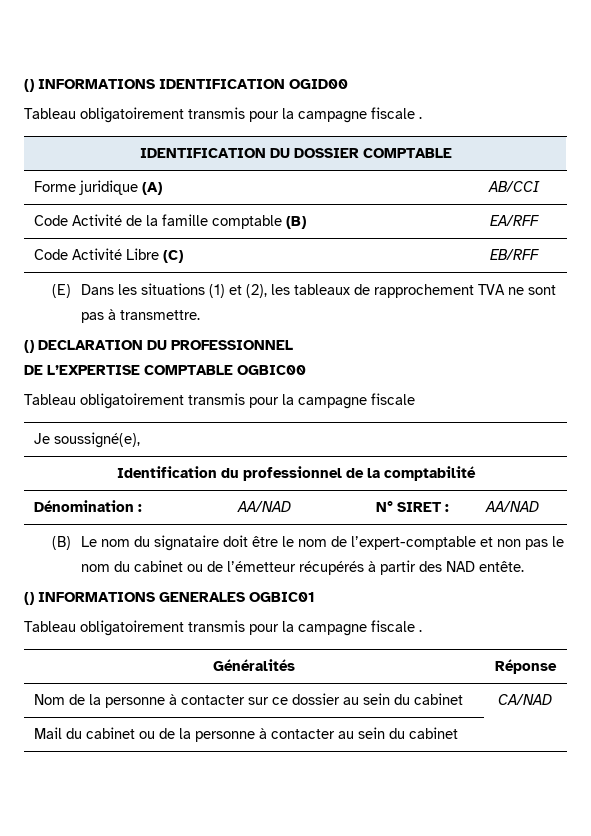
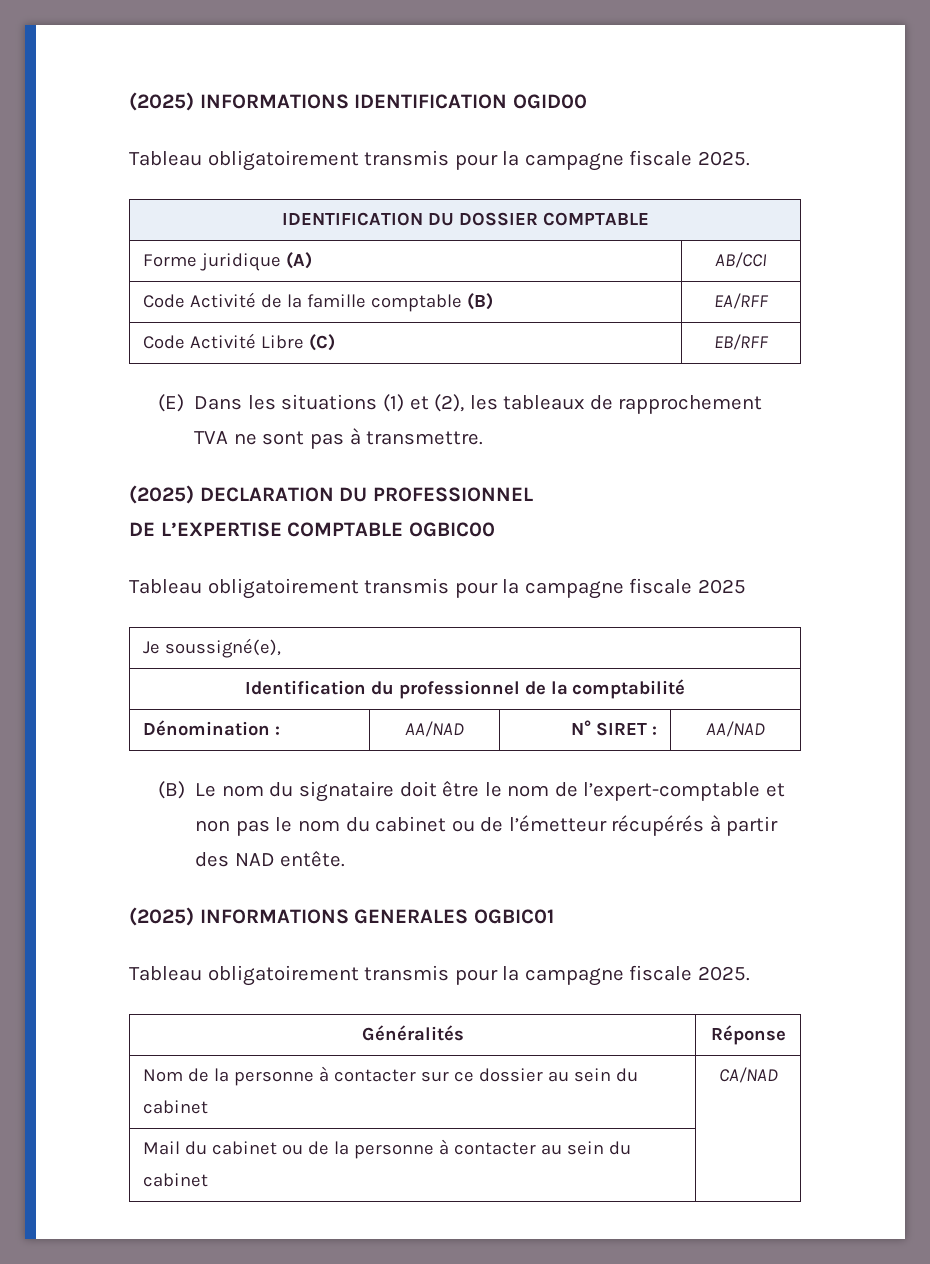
[24,79,34,92] () -> [129,92,194,111] (2025)
[419,116,422,119] . -> [697,151,750,166] 2025.
[24,340,34,353] () -> [129,485,194,504] (2025)
(415, 399) none -> [697,579,746,594] 2025
[24,592,34,605] () -> [129,907,194,926] (2025)
[419,629,422,632] . -> [697,966,750,981] 2025.

